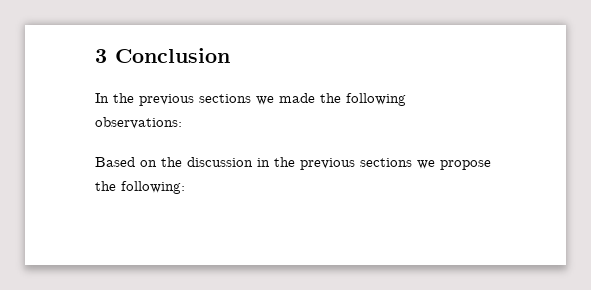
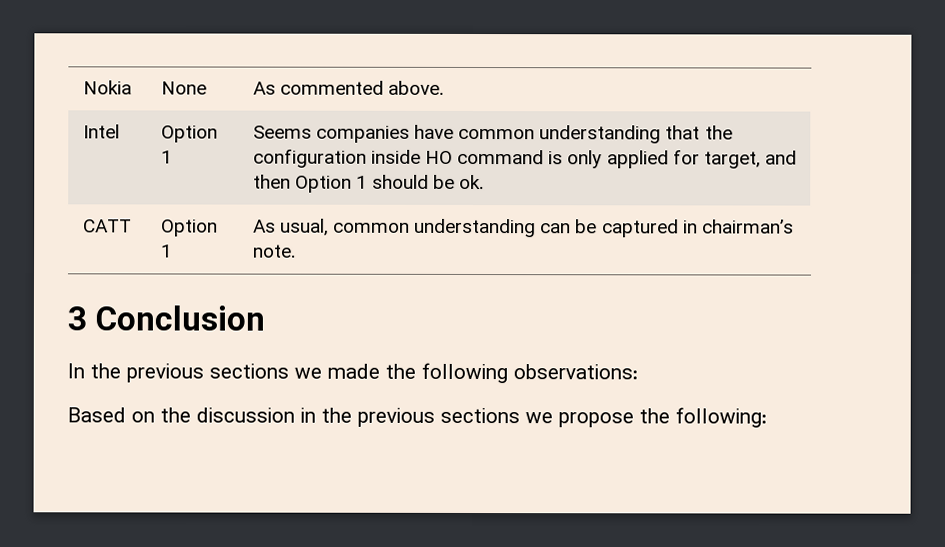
(95, 56) none -> [82,80,132,95] [160,81,207,95] [252,80,446,95] [82,124,120,139] [160,125,218,143] [160,150,173,164] [252,124,733,144] [252,148,798,169] [252,174,486,193] [82,219,132,233] [160,219,218,237] [160,244,173,258] [252,218,794,238] [252,244,297,258] Nokia | None | As commented above. // Intel | Option 1 | Seems companies have common understanding that the configuration inside HO command is only applied for target, and then Option 1 should be ok. // CATT | Option 1 | As usual, common understanding can be captured in chairman’s note. //

